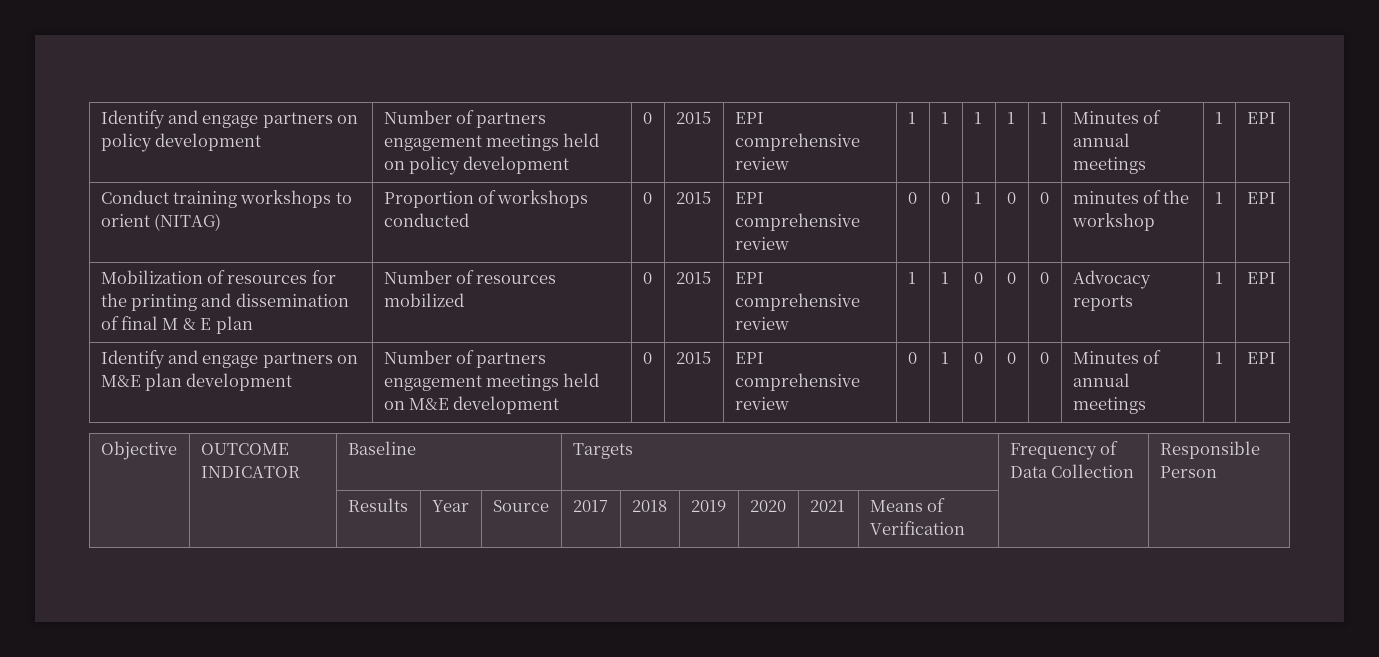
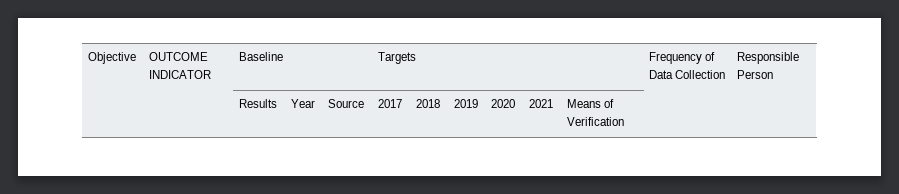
[100,110,359,129] [100,133,261,152] [383,110,547,128] [383,133,600,151] [383,156,570,175] [642,112,652,124] [675,111,711,124] [734,112,764,124] [734,133,860,151] [734,157,789,170] [907,112,916,124] [940,112,949,124] [973,112,982,124] [1006,112,1015,124] [1039,112,1048,124] [1072,110,1161,124] [1072,133,1130,147] [1072,157,1146,174] [1214,112,1223,124] [1246,112,1276,124] [100,190,352,208] [100,213,221,231] [383,190,589,208] [383,213,469,227] [642,192,652,204] [675,191,711,204] [734,192,764,204] [734,213,860,231] [734,237,789,250] [907,192,917,204] [940,192,950,204] [973,192,982,204] [1006,192,1016,204] [1039,192,1049,204] [1072,190,1190,204] [1071,213,1155,231] [1214,192,1223,204] [1246,192,1276,204] [100,270,336,284] [100,293,349,311] [100,316,253,334] [383,270,557,284] [383,293,464,307] [642,272,652,284] [675,271,711,284] [734,272,764,284] [734,293,860,311] [734,317,789,330] [907,272,916,284] [940,272,949,284] [973,272,983,284] [1006,272,1016,284] [1039,272,1049,284] [1072,270,1151,289] [1072,295,1133,311] [1214,272,1223,284] [1246,272,1276,284] [100,350,359,369] [100,373,293,391] [383,350,547,368] [383,373,600,391] [383,396,560,414] [642,352,652,364] [675,351,711,364] [734,352,764,364] [734,373,860,391] [734,397,789,410] [907,352,917,364] [940,352,949,364] [973,352,983,364] [1006,352,1016,364] [1039,352,1049,364] [1072,350,1161,364] [1072,373,1130,387] [1072,397,1146,414] [1214,352,1223,364] [1246,352,1276,364] Identify and engage partners on policy development | Number of partners engagement meetings held on policy development | 0 | 2015 | EPI comprehensive review | 1 | 1 | 1 | 1 | 1 | Minutes of annual meetings | 1 | EPI // Conduct training workshops to orient (NITAG) | Proportion of workshops conducted | 0 | 2015 | EPI comprehensive review | 0 | 0 | 1 | 0 | 0 | minutes of the workshop | 1 | EPI // Mobilization of resources for the printing and dissemination of final M & E plan | Number of resources mobilized | 0 | 2015 | EPI comprehensive review | 1 | 1 | 0 | 0 | 0 | Advocacy reports | 1 | EPI // Identify and engage partners on M&E plan development | Number of partners engagement meetings held on M&E development | 0 | 2015 | EPI comprehensive review | 0 | 1 | 0 | 0 | 0 | Minutes of annual meetings | 1 | EPI // -> (88, 58) none

